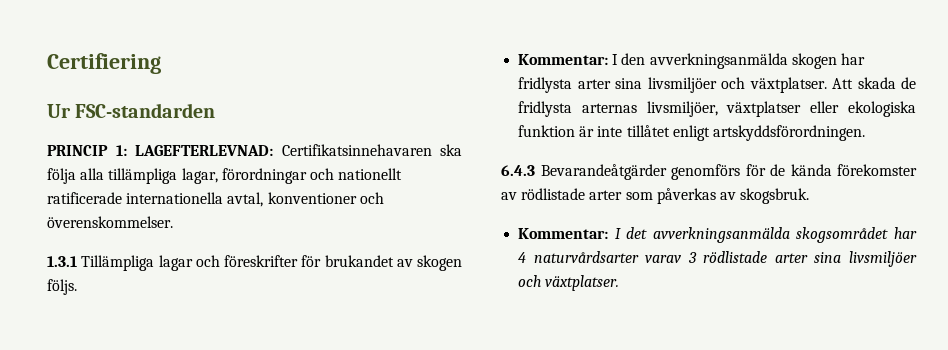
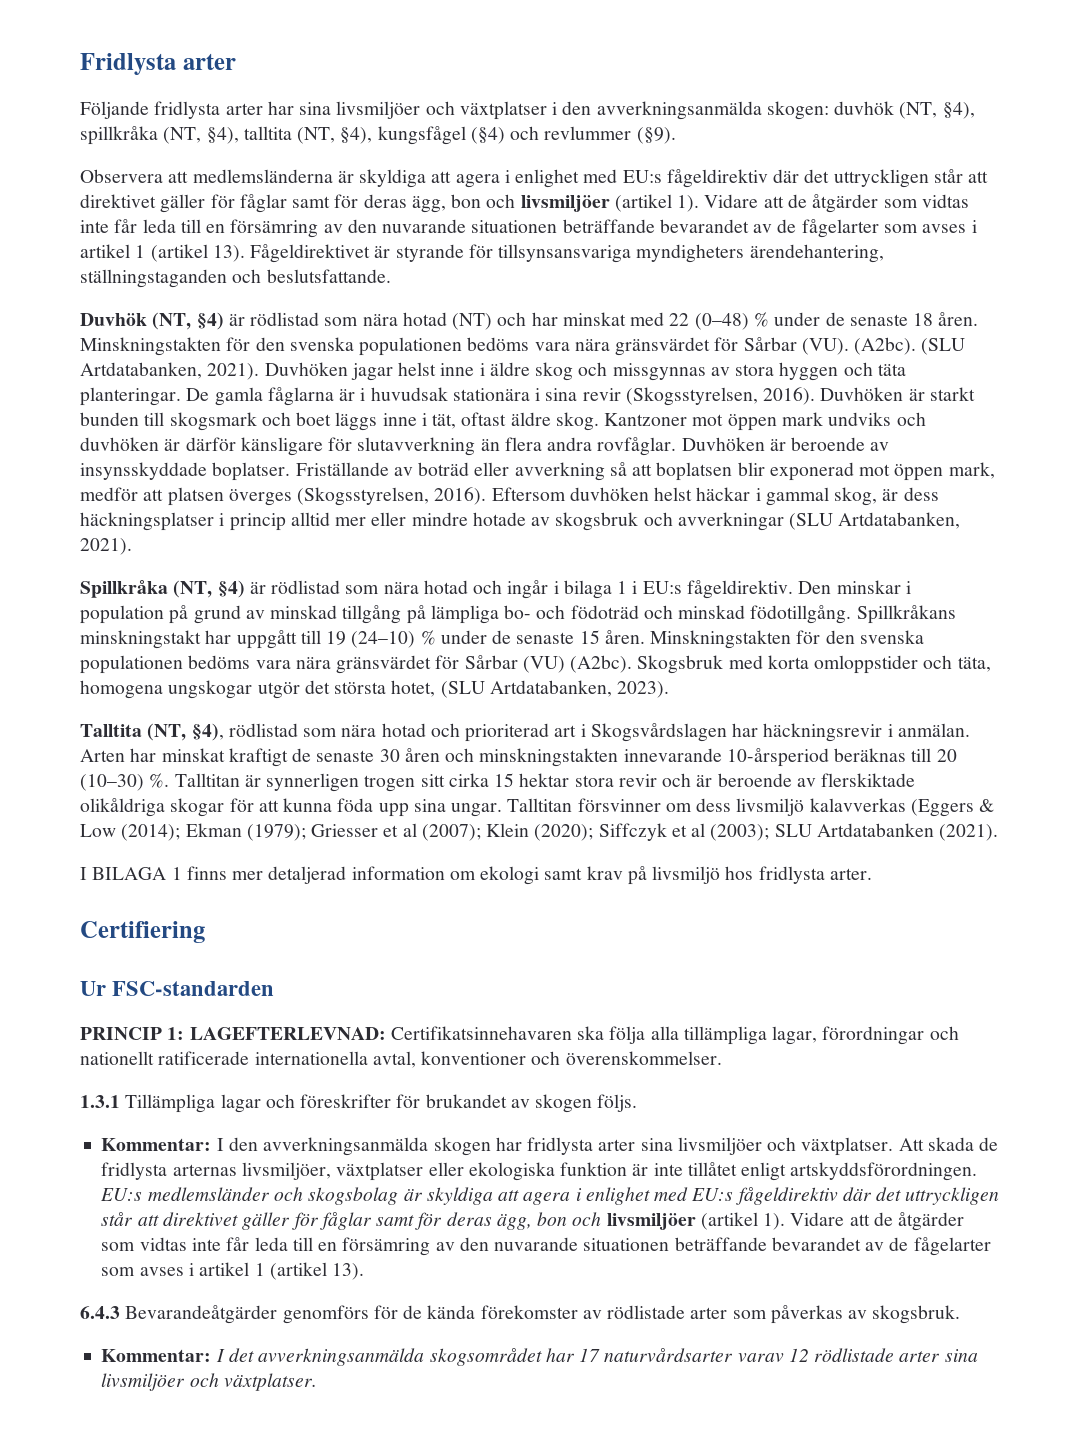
(47, 63) none -> [80,53,236,75] [80,101,975,120] [80,126,676,145] [80,169,989,188] [80,194,969,213] [80,219,977,238] [80,244,884,263] [80,269,391,288] [80,312,979,330] [80,337,966,356] [80,362,906,381] [80,387,975,406] [80,412,926,431] [80,437,890,456] [80,462,995,481] [80,487,939,506] [80,512,961,531] [80,538,132,555] [80,580,911,599] [80,605,956,624] [80,630,924,649] [80,655,991,674] [80,680,670,699] [80,723,970,742] [80,748,957,767] [80,773,916,792] [80,798,995,817] [80,823,999,841] [80,866,872,885] Fridlysta arter // Följande fridlysta arter har sina livsmiljöer och växtplatser i den avverkningsanmälda skogen: duvhök (NT, §4), spillkråka (NT, §4), talltita (NT, §4), kungsfågel (§4) och revlummer (§9). // Observera att medlemsländerna är skyldiga att agera i enlighet med EU:s fågeldirektiv där det uttryckligen står att direktivet gäller för fåglar samt för deras ägg, bon och livsmiljöer (artikel 1). Vidare att de åtgärder som vidtas inte får leda till en försämring av den nuvarande situationen beträffande bevarandet av de fågelarter som avses i artikel 1 (artikel 13). Fågeldirektivet är styrande för tillsynsansvariga myndigheters ärendehantering, ställningstaganden och beslutsfattande. // Duvhök (NT, §4) är rödlistad som nära hotad (NT) och har minskat med 22 (0–48) % under de senaste 18 åren. Minskningstakten för den svenska populationen bedöms vara nära gränsvärdet för Sårbar (VU). (A2bc). (SLU Artdatabanken, 2021). Duvhöken jagar helst inne i äldre skog och missgynnas av stora hyggen och täta planteringar. De gamla fåglarna är i huvudsak stationära i sina revir (Skogsstyrelsen, 2016). Duvhöken är starkt bunden till skogsmark och boet läggs inne i tät, oftast äldre skog. Kantzoner mot öppen mark undviks och duvhöken är därför känsligare för slutavverkning än flera andra rovfåglar. Duvhöken är beroende av insynsskyddade boplatser. Friställande av boträd eller avverkning så att boplatsen blir exponerad mot öppen mark, medför att platsen överges (Skogsstyrelsen, 2016). Eftersom duvhöken helst häckar i gammal skog, är dess häckningsplatser i princip alltid mer eller mindre hotade av skogsbruk och avverkningar (SLU Artdatabanken, 2021). // Spillkråka (NT, §4) är rödlistad som nära hotad och ingår i bilaga 1 i EU:s fågeldirektiv. Den minskar i population på grund av minskad tillgång på lämpliga bo- och födoträd och minskad födotillgång. Spillkråkans minskningstakt har uppgått till 19 (24–10) % under de senaste 15 åren. Minskningstakten för den svenska populationen bedöms vara nära gränsvärdet för Sårbar (VU) (A2bc). Skogsbruk med korta omloppstider och täta, homogena ungskogar utgör det största hotet, (SLU Artdatabanken, 2023). // Talltita (NT, §4), rödlistad som nära hotad och prioriterad art i Skogsvårdslagen har häckningsrevir i anmälan. Arten har minskat kraftigt de senaste 30 åren och minskningstakten innevarande 10-årsperiod beräknas till 20 (10–30) %. Talltitan är synnerligen trogen sitt cirka 15 hektar stora revir och är beroende av flerskiktade olikåldriga skogar för att kunna föda upp sina ungar. Talltitan försvinner om dess livsmiljö kalavverkas (Eggers & Low (2014); Ekman (1979); Griesser et al (2007); Klein (2020); Siffczyk et al (2003); SLU Artdatabanken (2021). // I BILAGA 1 finns mer detaljerad information om ekologi samt krav på livsmiljö hos fridlysta arter. //
(865, 133) none -> [100,1187,1000,1205] [101,1212,965,1231] [101,1237,991,1256] [101,1262,365,1280] EU:s medlemsländer och skogsbolag är skyldiga att agera i enlighet med EU:s fågeldirektiv där det uttryckligen står att direktivet gäller för fåglar samt för deras ägg, bon och livsmiljöer (artikel 1). Vidare att de åtgärder som vidtas inte får leda till en försämring av den nuvarande situationen beträffande bevarandet av de fågelarter som avses i artikel 1 (artikel 13).
[518,252,527,263] 4 -> [579,1348,601,1362] 17
[687,252,697,263] 3 -> [788,1348,809,1362] 12

